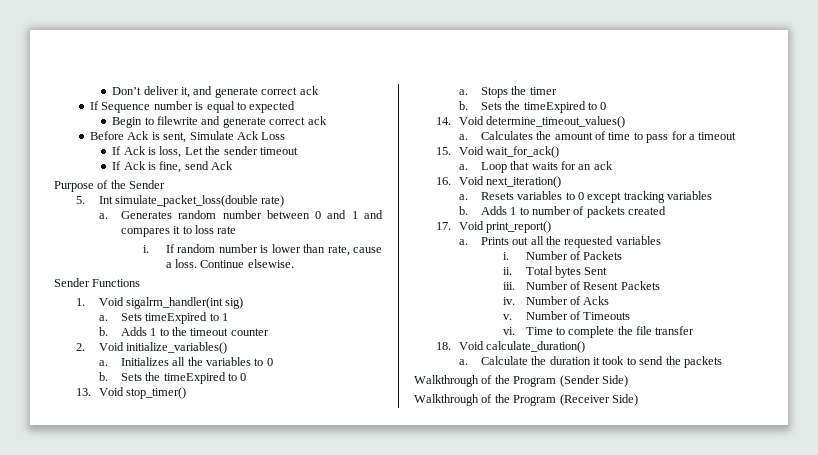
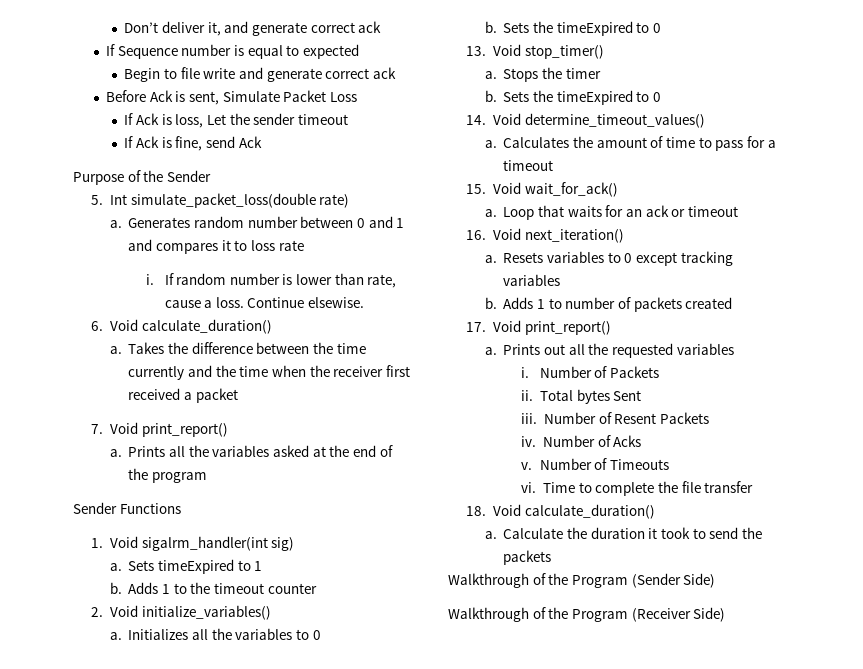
[157,116,199,125] filewrite -> [180,67,236,79] file write
[236,131,259,140] Ack -> [283,90,327,102] Packet
(294, 263) none -> [91,319,272,334] [109,342,366,354] [128,365,410,380] [128,388,238,403] [91,422,228,437] [109,445,393,457] [128,468,207,483] // 6. Void calculate_duration() // a. Takes the difference between the time currently and the time when the receiver first received a packet // 7. Void print_report() // a. Prints all the variables asked at the end of the program
(613, 165) none -> [671,206,738,217] or timeout

